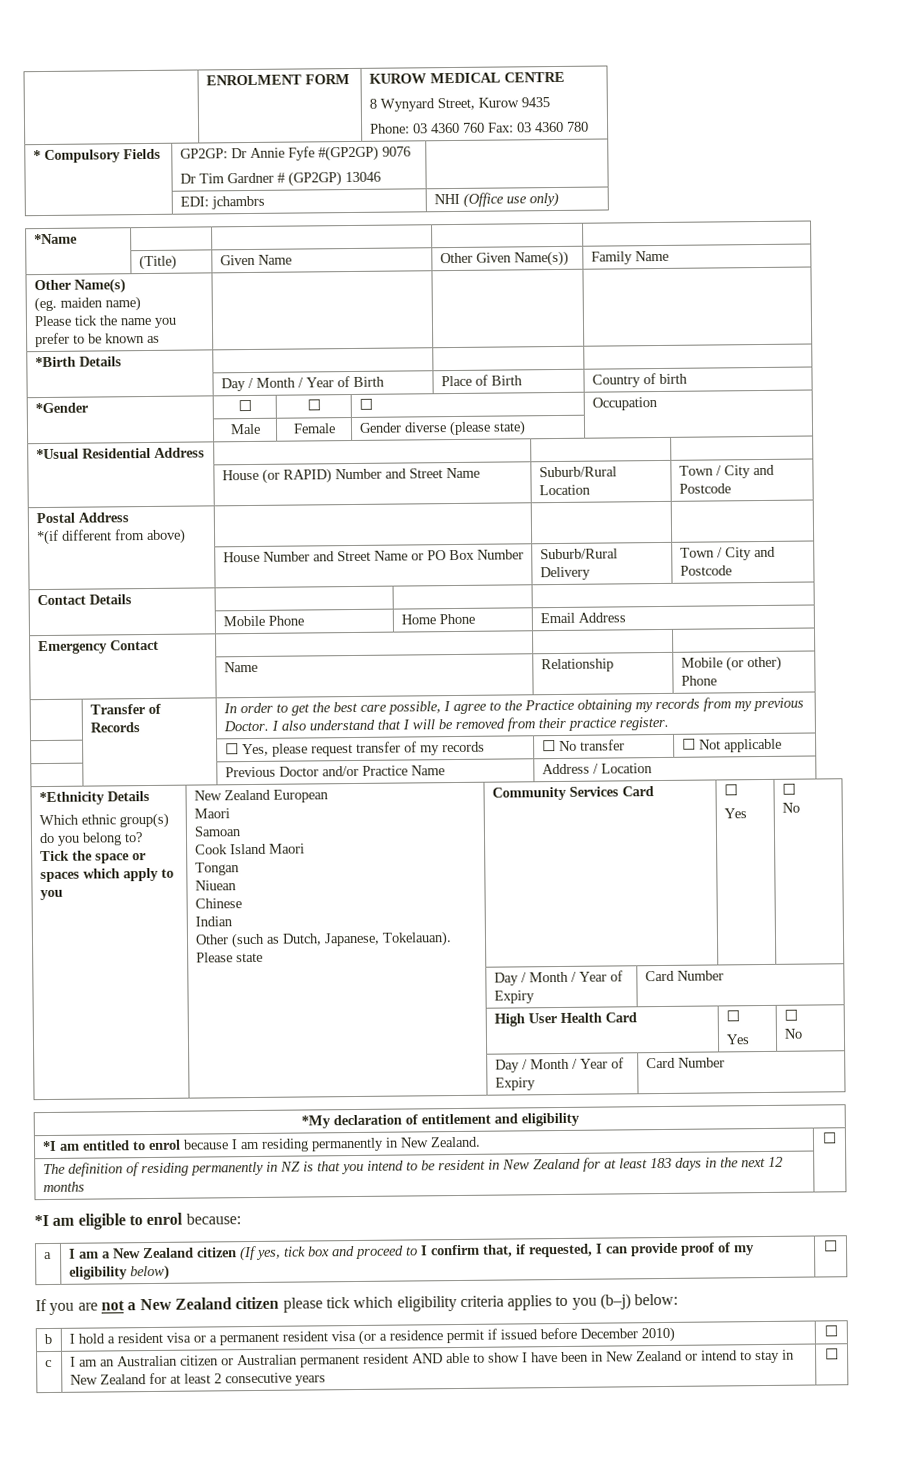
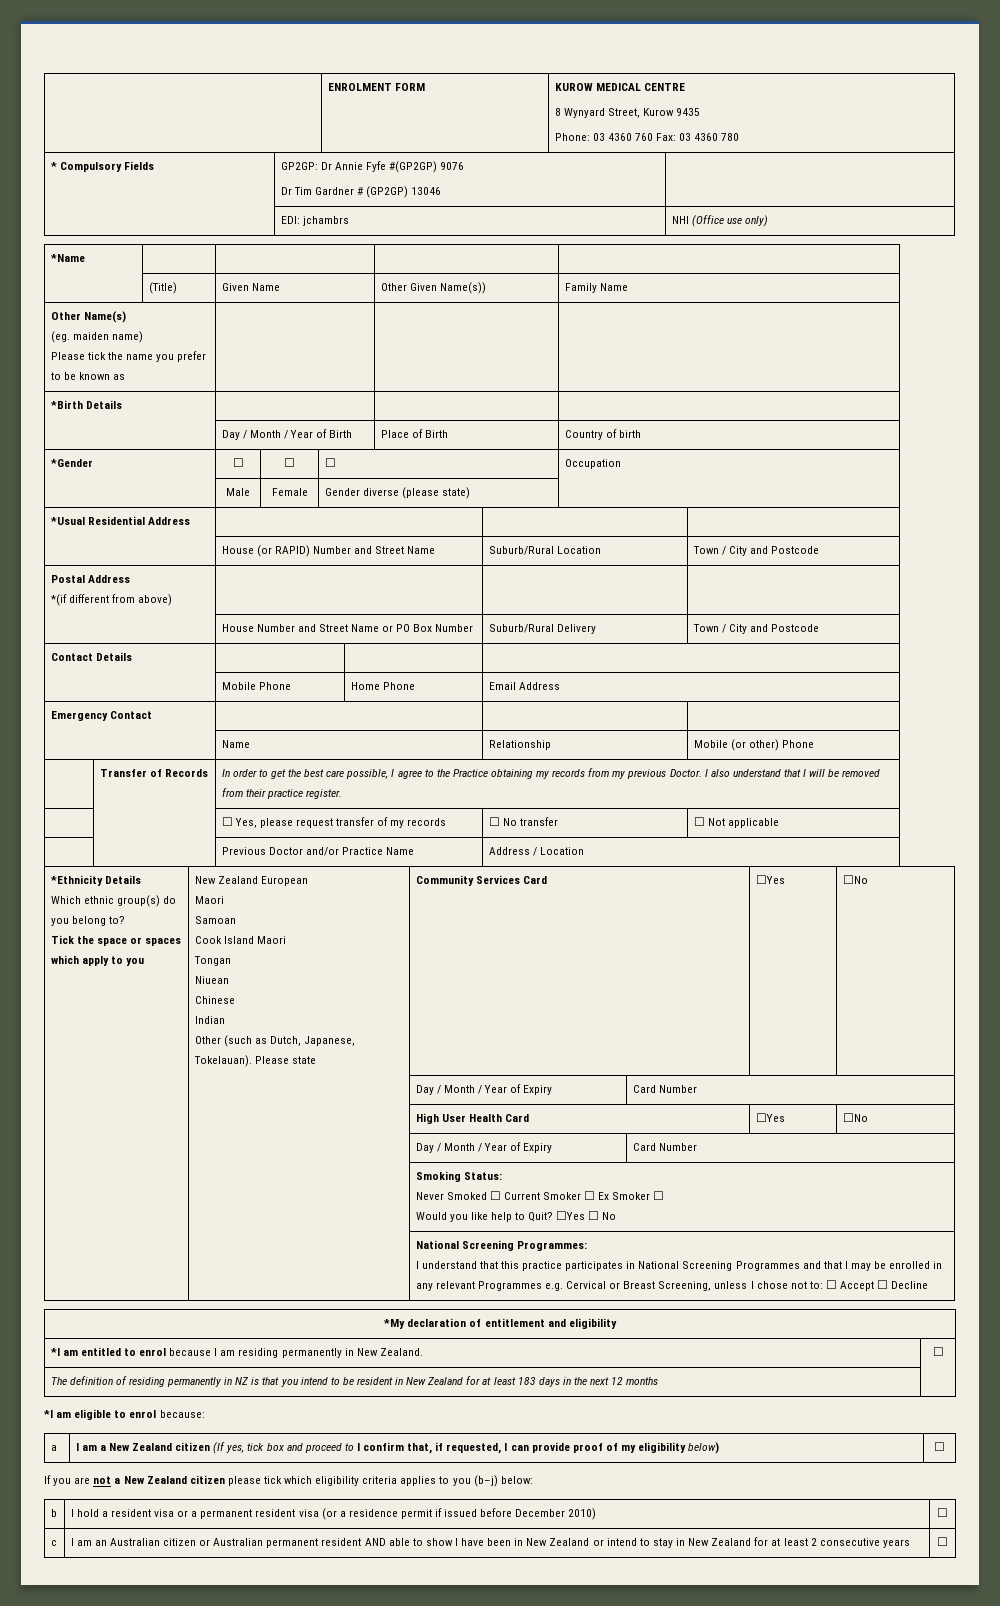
[723,784,738,796] [723,808,747,819] [781,783,796,795] [781,802,800,813] ☐ // Yes | ☐ // No -> [755,875,785,884] [842,875,868,884] ☐Yes | ☐No
[725,1010,740,1022] [725,1034,750,1045] [783,1009,798,1021] [783,1028,802,1039] [494,1057,624,1073] [494,1077,536,1091] [645,1057,725,1069] ☐ // Yes | ☐ // No // | | Day / Month / Year of Expiry | Card Number -> [755,1113,785,1122] [842,1113,868,1122] [415,1142,553,1153] [632,1143,697,1151] [415,1171,502,1182] [415,1191,665,1200] [415,1211,617,1222] [415,1240,587,1251] [415,1261,943,1271] [415,1280,929,1291] ☐Yes | ☐No // | | Day / Month / Year of Expiry | Card Number // | | Smoking Status: // Never Smoked ☐ Current Smoker ☐ Ex Smoker ☐ // Would you like help to Quit? ☐Yes ☐ No // | | National Screening Programmes: // I understand that this practice participates in National Screening Programmes and that I may be enrolled in any relevant Programmes e.g. Cervical or Breast Screening, unless I chose not to: ☐ Accept ☐ Decline

